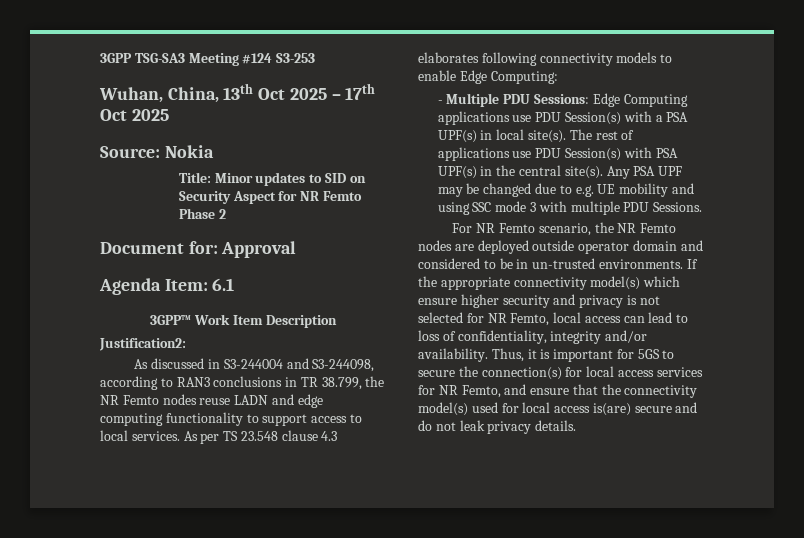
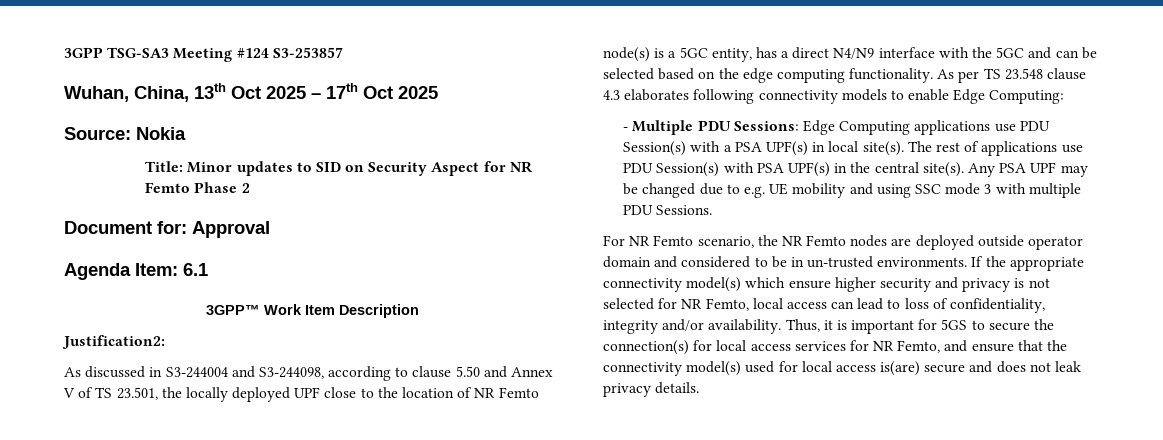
[276,53,316,63] S3-253 -> [272,47,343,58] S3-253857
[176,376,385,390] [100,394,323,408] [100,412,362,426] [100,430,180,441] RAN3 conclusions in TR 38.799, the NR Femto nodes reuse LADN and edge computing functionality to support access to local services. -> [412,366,554,378] [63,387,539,402] [603,47,1097,62] [603,68,934,83] clause 5.50 and Annex V of TS 23.501, the locally deployed UPF close to the location of NR Femto node(s) is a 5GC entity, has a direct N4/N9 interface with the 5GC and can be selected based on the edge computing functionality.
[418,420,432,431] do -> [996,361,1026,373] does

